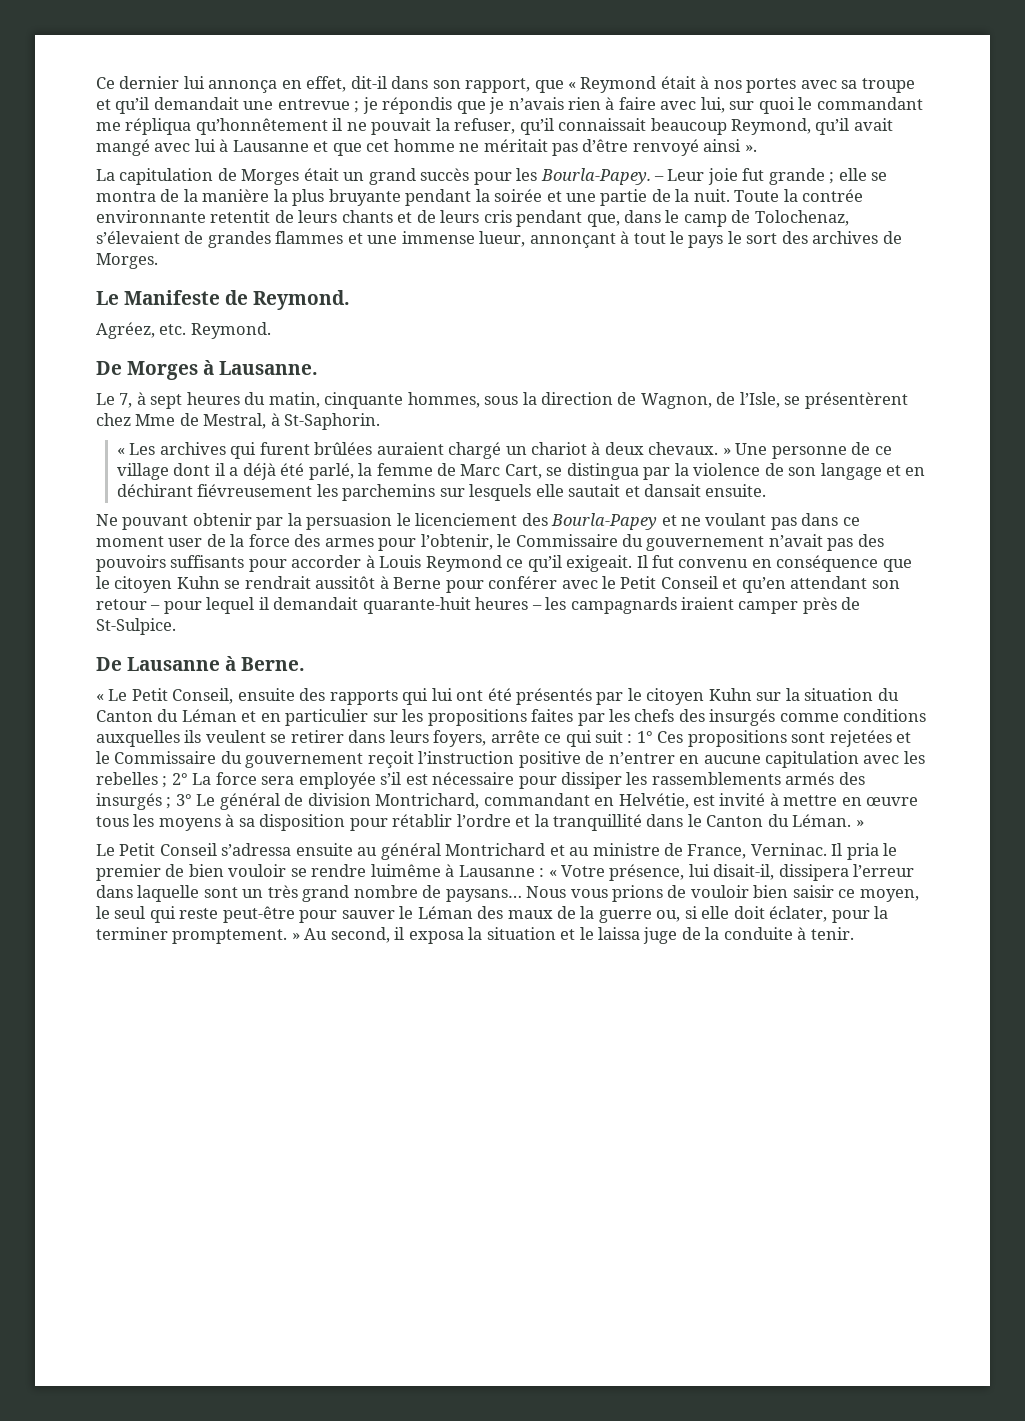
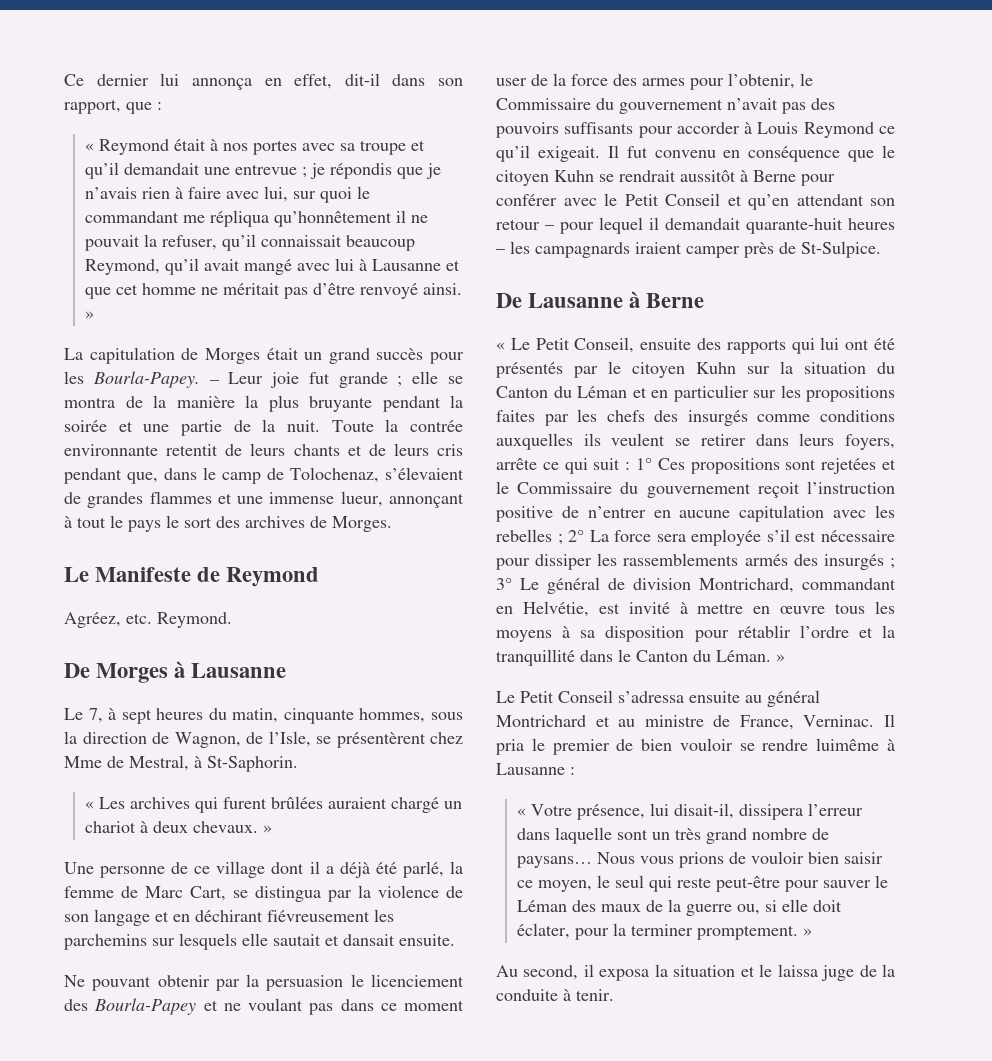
(564, 86) none -> [157,102,162,110] : //
[703,139,757,152] ainsi ». -> [423,283,463,295] [85,311,95,319] ainsi. »
[253,290,351,310] Reymond. -> [226,567,320,587] Reymond
[219,361,319,375] Lausanne. -> [191,663,287,678] Lausanne
(731, 451) none -> (273, 829) //
[241,657,306,671] Berne. -> [646,293,705,308] Berne
(545, 872) none -> (575, 771) //
(300, 936) none -> (813, 932) //

